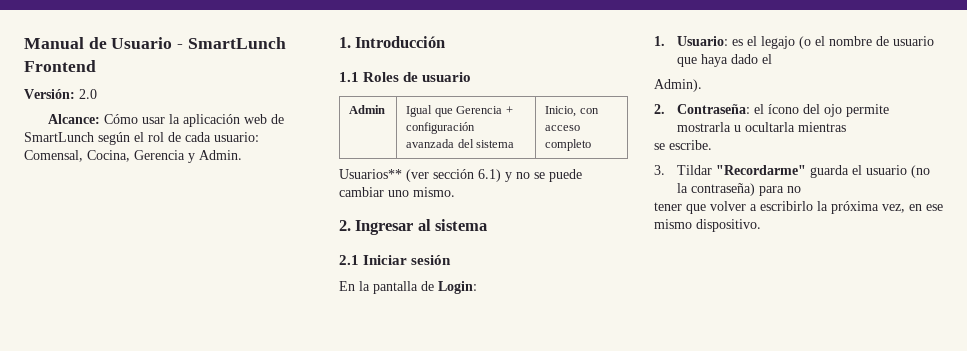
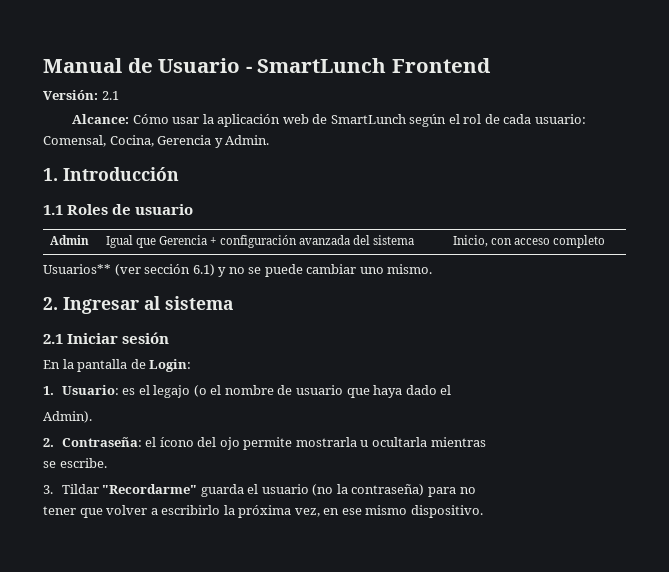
[79,89,97,99] 2.0 -> [101,91,119,100] 2.1

